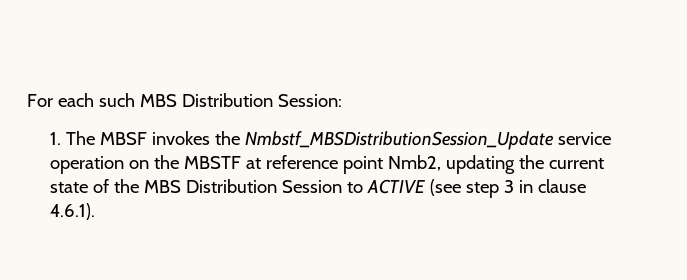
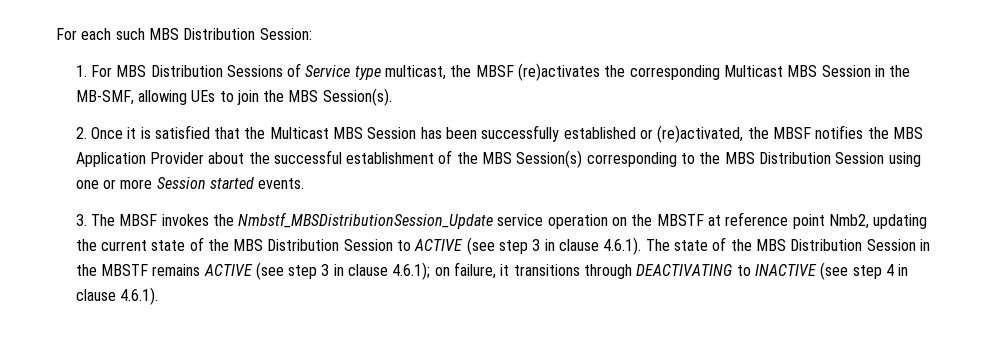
(62, 138) none -> [90,63,911,81] [75,88,392,106] [75,125,923,143] [75,150,921,168] [75,177,305,189] [75,214,87,226] For MBS Distribution Sessions of Service type multicast, the MBSF (re)activates the corresponding Multicast MBS Session in the MB-SMF, allowing UEs to join the MBS Session(s). // 2. Once it is satisfied that the Multicast MBS Session has been successfully established or (re)activated, the MBSF notifies the MBS Application Provider about the successful establishment of the MBS Session(s) corresponding to the MBS Distribution Session using one or more Session started events. // 3.
(96, 211) none -> [645,237,930,251] [75,262,909,280] [75,287,158,305] The state of the MBS Distribution Session in the MBSTF remains ACTIVE (see step 3 in clause 4.6.1); on failure, it transitions through DEACTIVATING to INACTIVE (see step 4 in clause 4.6.1).

